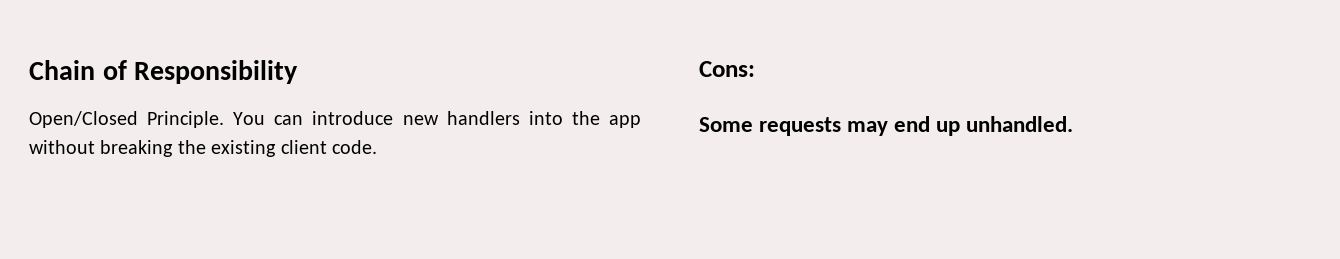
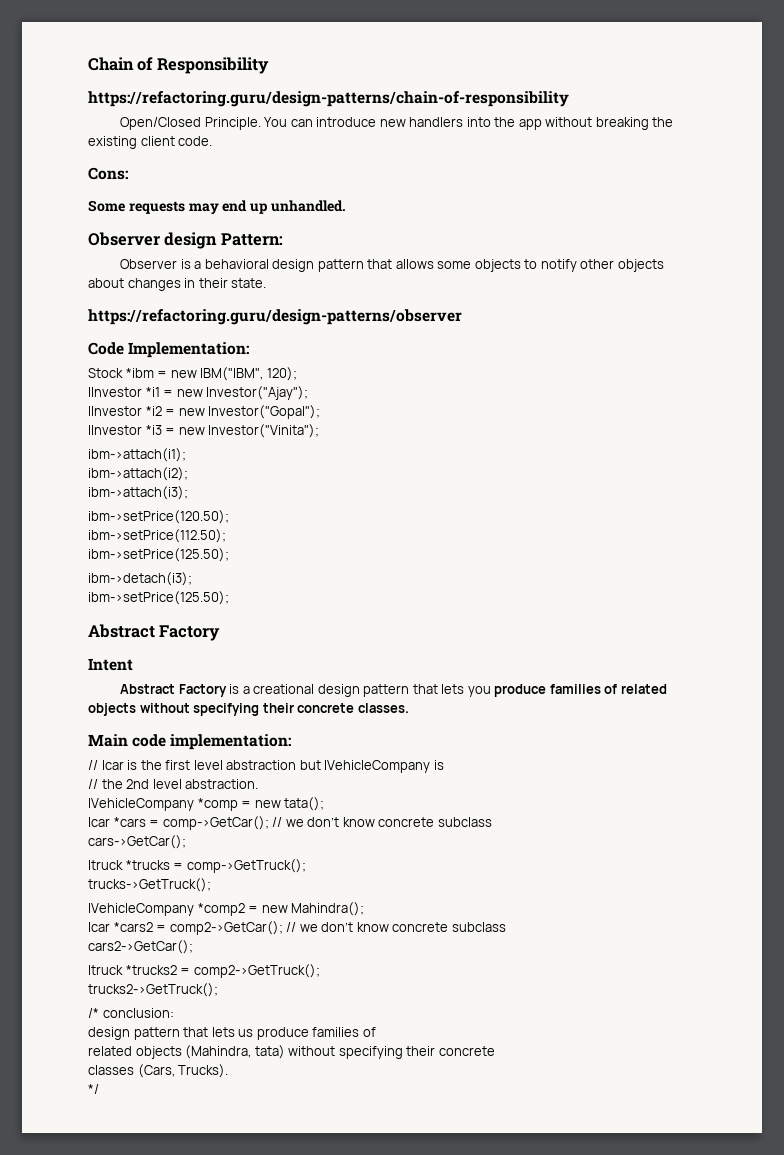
(299, 72) none -> [88,91,569,107] // https://refactoring.guru/design-patterns/chain-of-responsibility
(1074, 124) none -> [88,232,283,249] [120,259,664,272] [88,278,267,291] [88,309,462,325] [88,342,250,358] [88,367,297,381] [88,386,309,400] [88,405,321,419] [88,424,320,438] [88,448,186,462] [88,467,188,481] [88,486,188,500] [88,510,229,524] [88,529,226,543] [88,548,229,562] [88,572,192,586] [88,591,229,605] [88,624,221,641] [88,658,133,671] [120,684,667,697] [88,703,409,716] [88,734,292,750] [88,760,444,773] [88,779,259,789] [88,797,325,811] [88,816,492,830] [88,835,186,849] [88,859,306,873] [88,878,211,892] [88,902,365,916] [88,921,506,935] [88,940,193,954] [88,964,320,978] [88,983,218,997] [88,1008,174,1018] [88,1027,376,1040] [88,1045,495,1059] [88,1064,229,1078] [88,1084,99,1094] // Observer design Pattern: // Observer is a behavioral design pattern that allows some objects to notify other objects about changes in their state. // https://refactoring.guru/design-patterns/observer // Code Implementation: // Stock *ibm = new IBM("IBM", 120); // IInvestor *i1 = new Investor("Ajay"); // IInvestor *i2 = new Investor("Gopal"); // IInvestor *i3 = new Investor("Vinita"); // ibm->attach(i1); // ibm->attach(i2); // ibm->attach(i3); // ibm->setPrice(120.50); // ibm->setPrice(112.50); // ibm->setPrice(125.50); // ibm->detach(i3); // ibm->setPrice(125.50); // Abstract Factory // Intent // Abstract Factory is a creational design pattern that lets you produce families of related objects without specifying their concrete classes. // Main code implementation: // // Icar is the first level abstraction but IVehicleCompany is // // the 2nd level abstraction. // IVehicleCompany *comp = new tata(); // Icar *cars = comp->GetCar(); // we don’t know concrete subclass // cars->GetCar(); // Itruck *trucks = comp->GetTruck(); // trucks->GetTruck(); // IVehicleCompany *comp2 = new Mahindra(); // Icar *cars2 = comp2->GetCar(); // we don’t know concrete subclass // cars2->GetCar(); // Itruck *trucks2 = comp2->GetTruck(); // trucks2->GetTruck(); // /* conclusion: // design pattern that lets us produce families of // related objects (Mahindra, tata) without specifying their concrete // classes (Cars, Trucks). // */

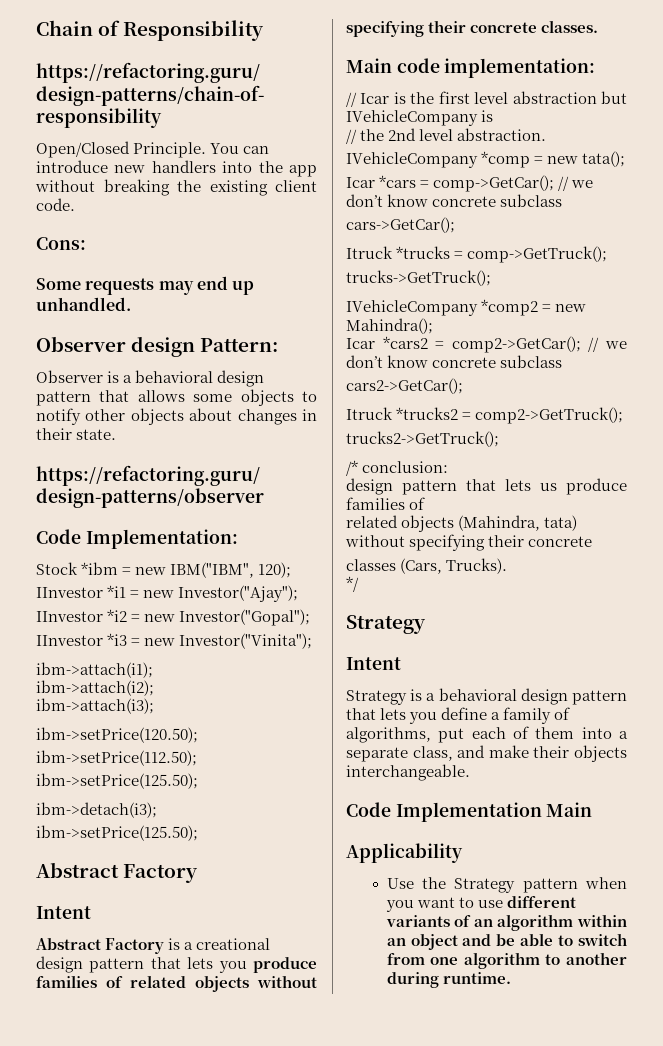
(99, 1089) none -> [346,615,426,634] [346,657,401,670] [346,688,627,705] [346,707,571,724] [346,726,628,743] [346,745,627,762] [346,764,470,781] [346,802,593,822] [346,843,463,863] [386,877,627,893] [385,896,576,912] [385,914,627,931] [386,933,627,950] [386,952,627,969] [386,972,511,988] // Strategy // Intent // Strategy is a behavioral design pattern that lets you define a family of algorithms, put each of them into a separate class, and make their objects interchangeable. // Code Implementation Main // Applicability // Use the Strategy pattern when you want to use different variants of an algorithm within an object and be able to switch from one algorithm to another during runtime.

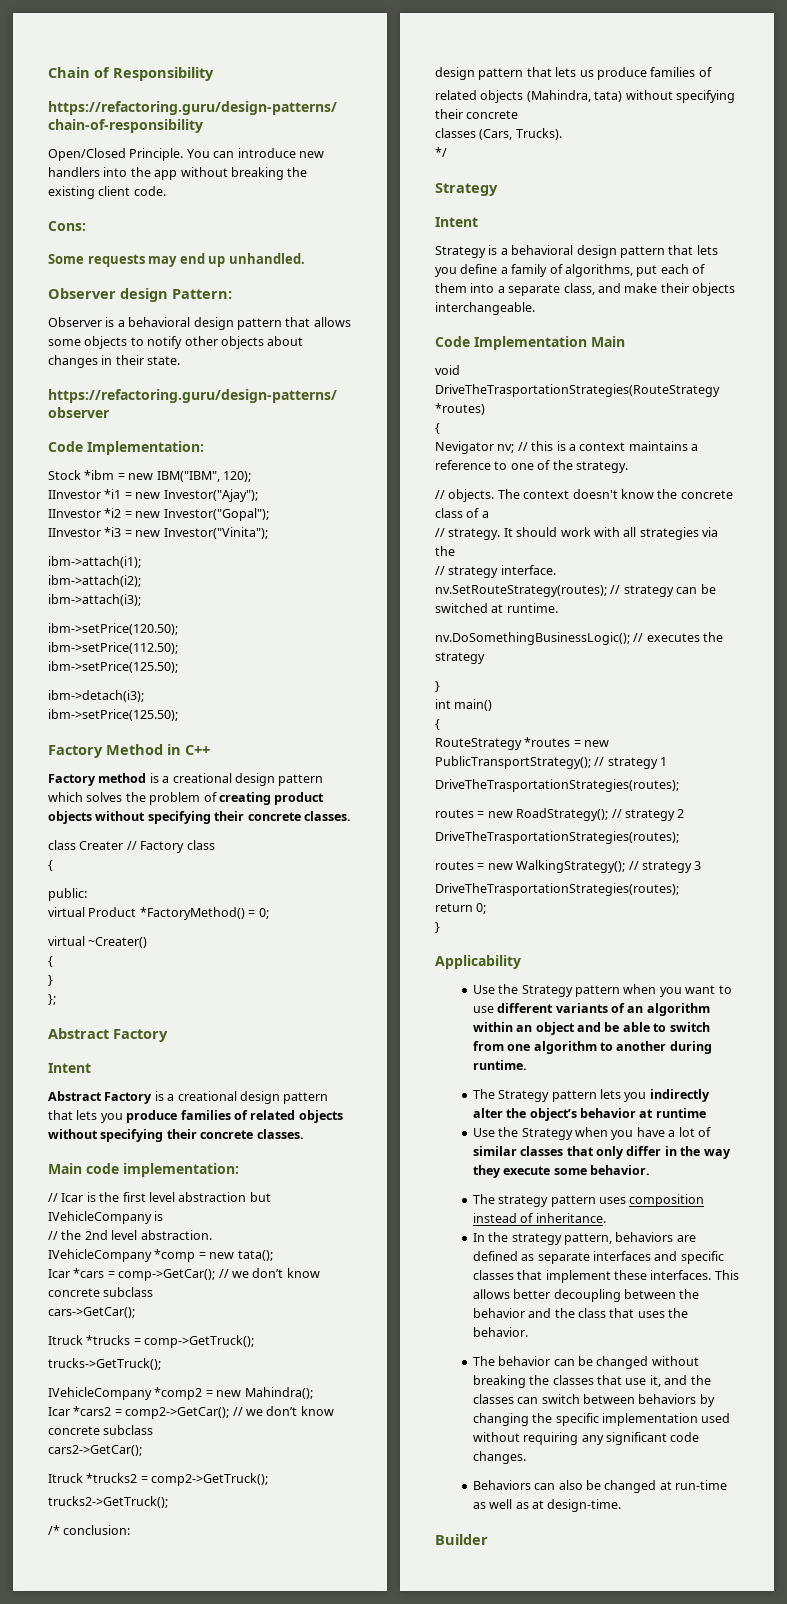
(198, 833) none -> [48,744,210,758] [48,773,324,786] [48,792,325,805] [48,811,351,824] [48,840,215,853] [48,860,53,871] [48,888,87,901] [48,907,269,920] [48,936,148,948] [48,956,53,967] [48,975,53,986] [48,994,56,1005] // Factory Method in C++ // Factory method is a creational design pattern which solves the problem of creating product objects without specifying their concrete classes. // class Creater // Factory class // { // public: // virtual Product *FactoryMethod() = 0; // virtual ~Creater() // { // } // };
(593, 809) none -> [435,365,460,375] [435,384,720,397] [435,403,485,415] [435,423,440,434] [435,441,698,454] [435,460,628,473] [435,489,733,502] [435,508,489,518] [435,527,718,540] [435,546,455,556] [435,565,556,578] [435,584,716,597] [435,603,558,613] [435,632,724,645] [435,652,485,664] [435,681,440,692] [435,699,493,711] [435,719,440,730] [435,737,610,750] [435,756,668,769] [435,779,679,792] [435,808,685,821] [435,831,679,844] [435,860,702,873] [435,883,679,896] [435,903,487,914] [435,922,440,933] // void DriveTheTrasportationStrategies(RouteStrategy *routes) // { // Nevigator nv; // this is a context maintains a reference to one of the strategy. // // objects. The context doesn't know the concrete class of a // // strategy. It should work with all strategies via the // // strategy interface. // nv.SetRouteStrategy(routes); // strategy can be switched at runtime. // nv.DoSomethingBusinessLogic(); // executes the strategy // } // int main() // { // RouteStrategy *routes = new PublicTransportStrategy(); // strategy 1 // DriveTheTrasportationStrategies(routes); // routes = new RoadStrategy(); // strategy 2 // DriveTheTrasportationStrategies(routes); // routes = new WalkingStrategy(); // strategy 3 // DriveTheTrasportationStrategies(routes); // return 0; // }
(511, 978) none -> [472,1089,710,1102] [472,1108,706,1121] [472,1127,711,1140] [472,1146,731,1159] [472,1165,651,1178] [472,1194,705,1207] [472,1213,606,1223] [472,1232,696,1245] [472,1251,724,1264] [472,1270,739,1283] [472,1289,700,1302] [472,1308,689,1318] [472,1327,528,1337] [472,1356,699,1369] [472,1375,711,1388] [472,1394,715,1407] [472,1413,731,1426] [472,1432,700,1445] [472,1451,526,1464] [472,1480,728,1493] [472,1499,622,1512] [435,1534,488,1545] // The Strategy pattern lets you indirectly alter the object’s behavior at runtime // Use the Strategy when you have a lot of similar classes that only differ in the way they execute some behavior. // The strategy pattern uses composition instead of inheritance. // In the strategy pattern, behaviors are defined as separate interfaces and specific classes that implement these interfaces. This allows better decoupling between the behavior and the class that uses the behavior. // The behavior can be changed without breaking the classes that use it, and the classes can switch between behaviors by changing the specific implementation used without requiring any significant code changes. // Behaviors can also be changed at run-time as well as at design-time. // Builder

